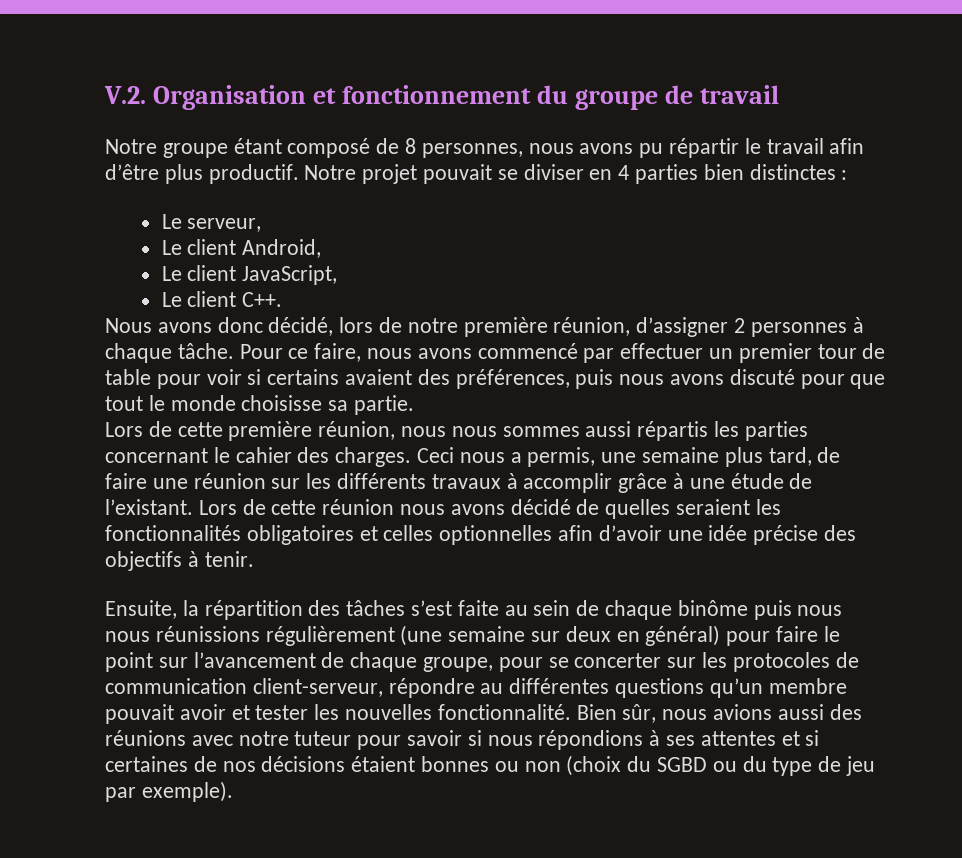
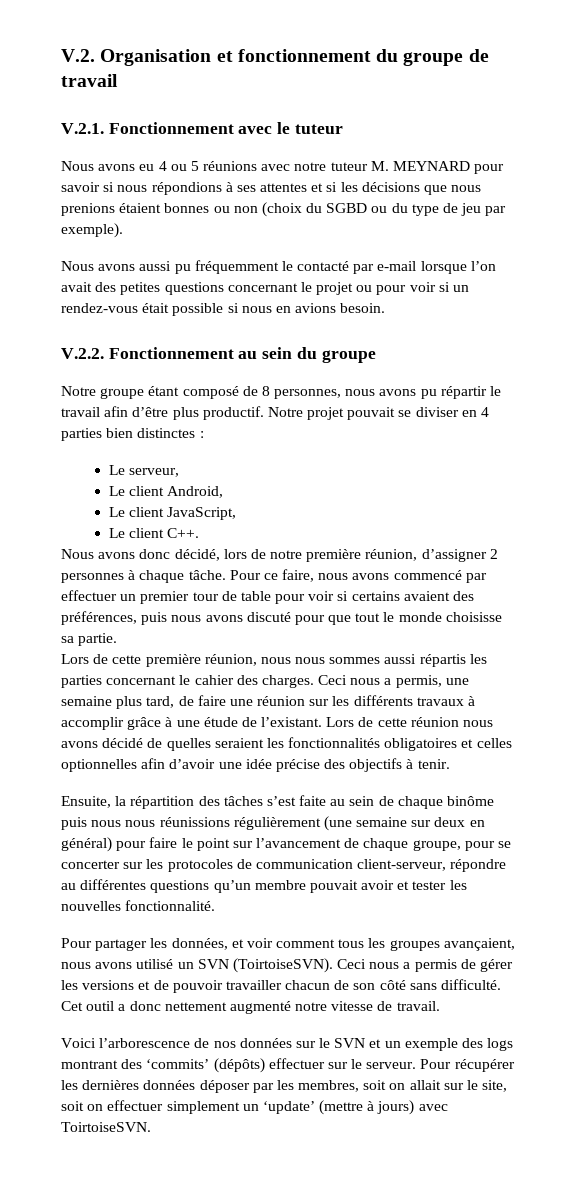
(780, 94) none -> [61,122,343,134] [61,161,505,174] [61,182,482,195] [61,202,507,217] [61,223,123,238] [61,260,496,274] [61,282,470,295] [61,303,386,316] [61,347,376,363] // V.2.1. Fonctionnement avec le tuteur // Nous avons eu 4 ou 5 réunions avec notre tuteur M. MEYNARD pour savoir si nous répondions à ses attentes et si les décisions que nous prenions étaient bonnes ou non (choix du SGBD ou du type de jeu par exemple). // Nous avons aussi pu fréquemment le contacté par e-mail lorsque l’on avait des petites questions concernant le projet ou pour voir si un rendez-vous était possible si nous en avions besoin. // V.2.2. Fonctionnement au sein du groupe
[576,704,862,723] [105,730,820,750] [105,755,876,776] [105,781,233,802] Bien sûr, nous avions aussi des réunions avec notre tuteur pour savoir si nous répondions à ses attentes et si certaines de nos décisions étaient bonnes ou non (choix du SGBD ou du type de jeu par exemple). -> [61,938,515,951] [61,958,514,973] [61,979,502,993] [61,1001,440,1014] [61,1038,514,1051] [61,1058,515,1073] [61,1080,508,1093] [61,1100,448,1115] [61,1122,151,1132] // Pour partager les données, et voir comment tous les groupes avançaient, nous avons utilisé un SVN (ToirtoiseSVN). Ceci nous a permis de gérer les versions et de pouvoir travailler chacun de son côté sans difficulté. Cet outil a donc nettement augmenté notre vitesse de travail. // Voici l’arborescence de nos données sur le SVN et un exemple des logs montrant des ‘commits’ (dépôts) effectuer sur le serveur. Pour récupérer les dernières données déposer par les membres, soit on allait sur le site, soit on effectuer simplement un ‘update’ (mettre à jours) avec ToirtoiseSVN.

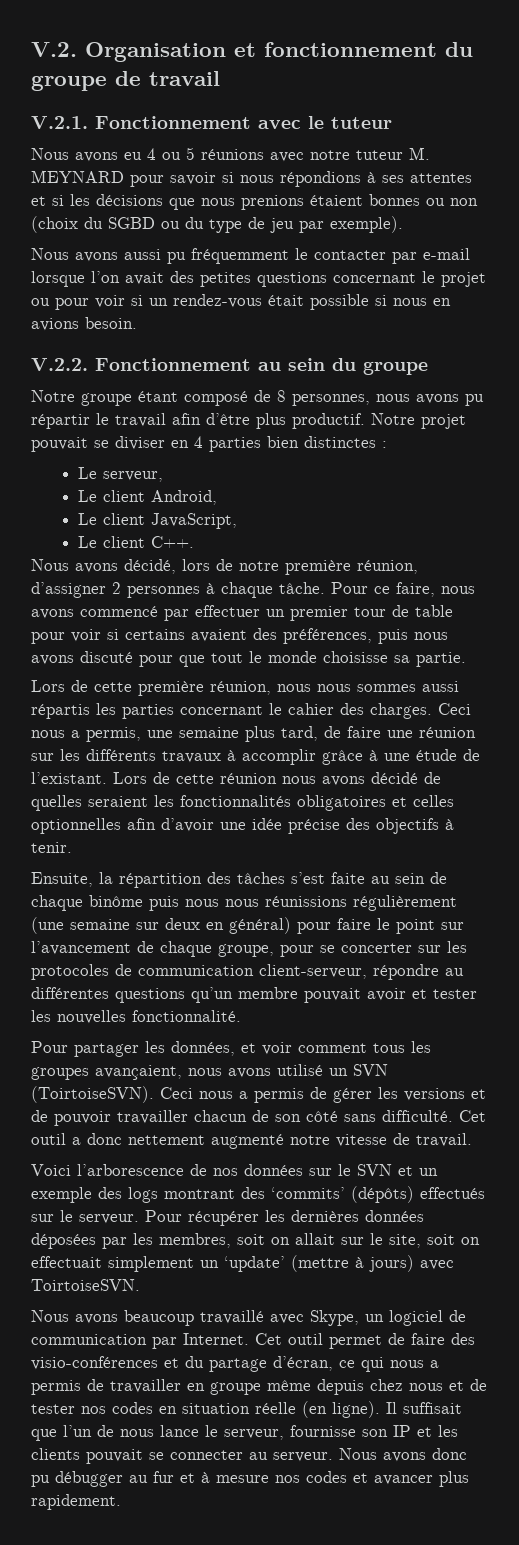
[297,261,350,271] contacté -> [314,250,386,260] contacter
[139,549,171,559] donc -> (118, 568) none
[268,1058,325,1069] effectuer -> [420,1187,485,1199] effectués
[199,1080,250,1093] déposer -> [31,1233,96,1249] déposées
[107,1100,164,1111] effectuer -> [31,1256,102,1268] effectuait
(151, 1127) none -> [31,1310,466,1326] [31,1333,475,1349] [31,1356,439,1372] [31,1379,487,1395] [31,1401,462,1418] [31,1425,458,1441] [31,1448,467,1464] [31,1471,469,1487] [31,1494,121,1510] // Nous avons beaucoup travaillé avec Skype, un logiciel de communication par Internet. Cet outil permet de faire des visio-conférences et du partage d’écran, ce qui nous a permis de travailler en groupe même depuis chez nous et de tester nos codes en situation réelle (en ligne). Il suffisait que l’un de nous lance le serveur, fournisse son IP et les clients pouvait se connecter au serveur. Nous avons donc pu débugger au fur et à mesure nos codes et avancer plus rapidement.

